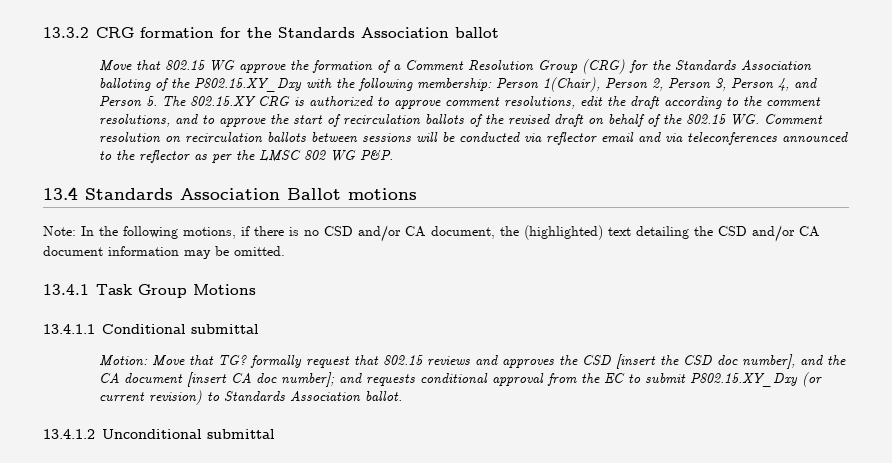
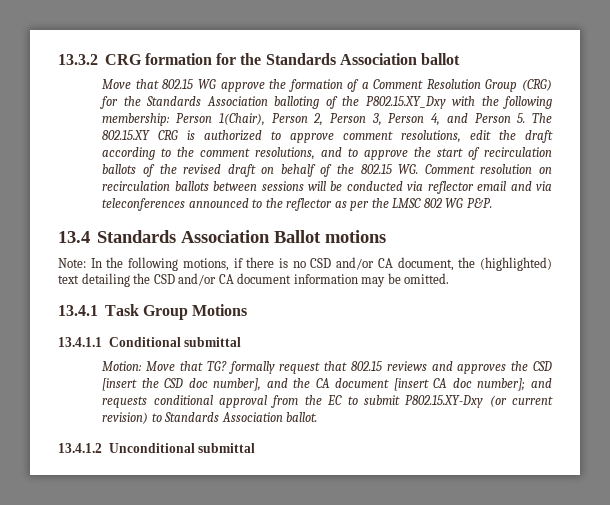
[689,373,798,387] P802.15.XY_Dxy -> [405,395,484,408] P802.15.XY-Dxy

